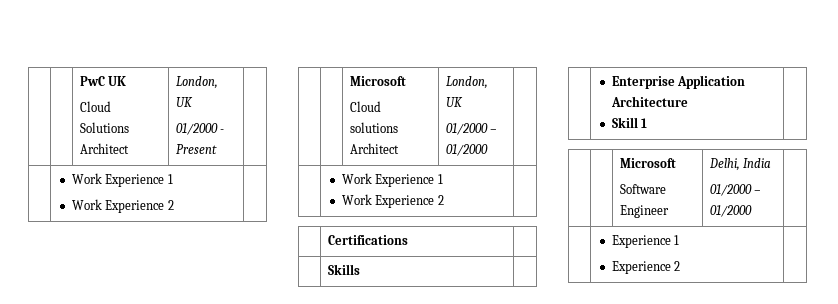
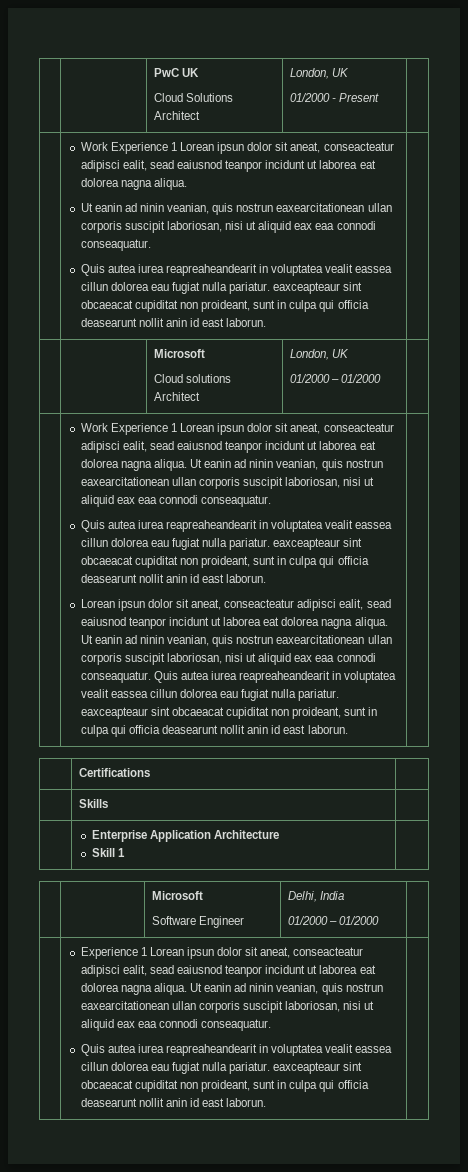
[71,199,174,213] // Work Experience 2 -> [180,142,394,154] [80,160,376,172] [80,178,187,190] [80,203,392,215] [80,221,376,233] [80,239,151,251] [80,264,393,276] [80,282,363,294] [80,300,369,312] [80,318,267,327] Lorean ipsun dolor sit aneat, conseacteatur adipisci ealit, sead eaiusnod teanpor incidunt ut laborea eat dolorea nagna aliqua. // Ut eanin ad ninin veanian, quis nostrun eaxearcitationean ullan corporis suscipit laboriosan, nisi ut aliquid eax eaa connodi conseaquatur. // Quis autea iurea reapreaheandearit in voluptatea vealit eassea cillun dolorea eau fugiat nulla pariatur. eaxceapteaur sint obcaeacat cupiditat non proideant, sunt in culpa qui officia deasearunt nollit anin id east laborun.
[341,194,444,208] // Work Experience 2 -> [180,423,394,435] [80,441,376,453] [80,459,383,471] [80,477,375,489] [80,495,272,507] [80,520,393,532] [80,538,363,550] [80,556,369,568] [80,574,267,583] [80,599,391,611] [80,617,388,629] [80,635,392,647] [80,653,376,665] [80,671,397,683] [80,689,340,701] [80,707,378,719] [80,725,348,737] Lorean ipsun dolor sit aneat, conseacteatur adipisci ealit, sead eaiusnod teanpor incidunt ut laborea eat dolorea nagna aliqua. Ut eanin ad ninin veanian, quis nostrun eaxearcitationean ullan corporis suscipit laboriosan, nisi ut aliquid eax eaa connodi conseaquatur. // Quis autea iurea reapreaheandearit in voluptatea vealit eassea cillun dolorea eau fugiat nulla pariatur. eaxceapteaur sint obcaeacat cupiditat non proideant, sunt in culpa qui officia deasearunt nollit anin id east laborun. // Lorean ipsun dolor sit aneat, conseacteatur adipisci ealit, sead eaiusnod teanpor incidunt ut laborea eat dolorea nagna aliqua. Ut eanin ad ninin veanian, quis nostrun eaxearcitationean ullan corporis suscipit laboriosan, nisi ut aliquid eax eaa connodi conseaquatur. Quis autea iurea reapreaheandearit in voluptatea vealit eassea cillun dolorea eau fugiat nulla pariatur. eaxceapteaur sint obcaeacat cupiditat non proideant, sunt in culpa qui officia deasearunt nollit anin id east laborun.
[611,261,681,274] // Experience 2 -> [149,947,364,959] [80,965,376,977] [80,983,383,995] [80,1001,375,1013] [80,1019,272,1031] [80,1044,393,1056] [80,1062,363,1074] [80,1080,369,1092] [80,1098,267,1107] Lorean ipsun dolor sit aneat, conseacteatur adipisci ealit, sead eaiusnod teanpor incidunt ut laborea eat dolorea nagna aliqua. Ut eanin ad ninin veanian, quis nostrun eaxearcitationean ullan corporis suscipit laboriosan, nisi ut aliquid eax eaa connodi conseaquatur. // Quis autea iurea reapreaheandearit in voluptatea vealit eassea cillun dolorea eau fugiat nulla pariatur. eaxceapteaur sint obcaeacat cupiditat non proideant, sunt in culpa qui officia deasearunt nollit anin id east laborun.

